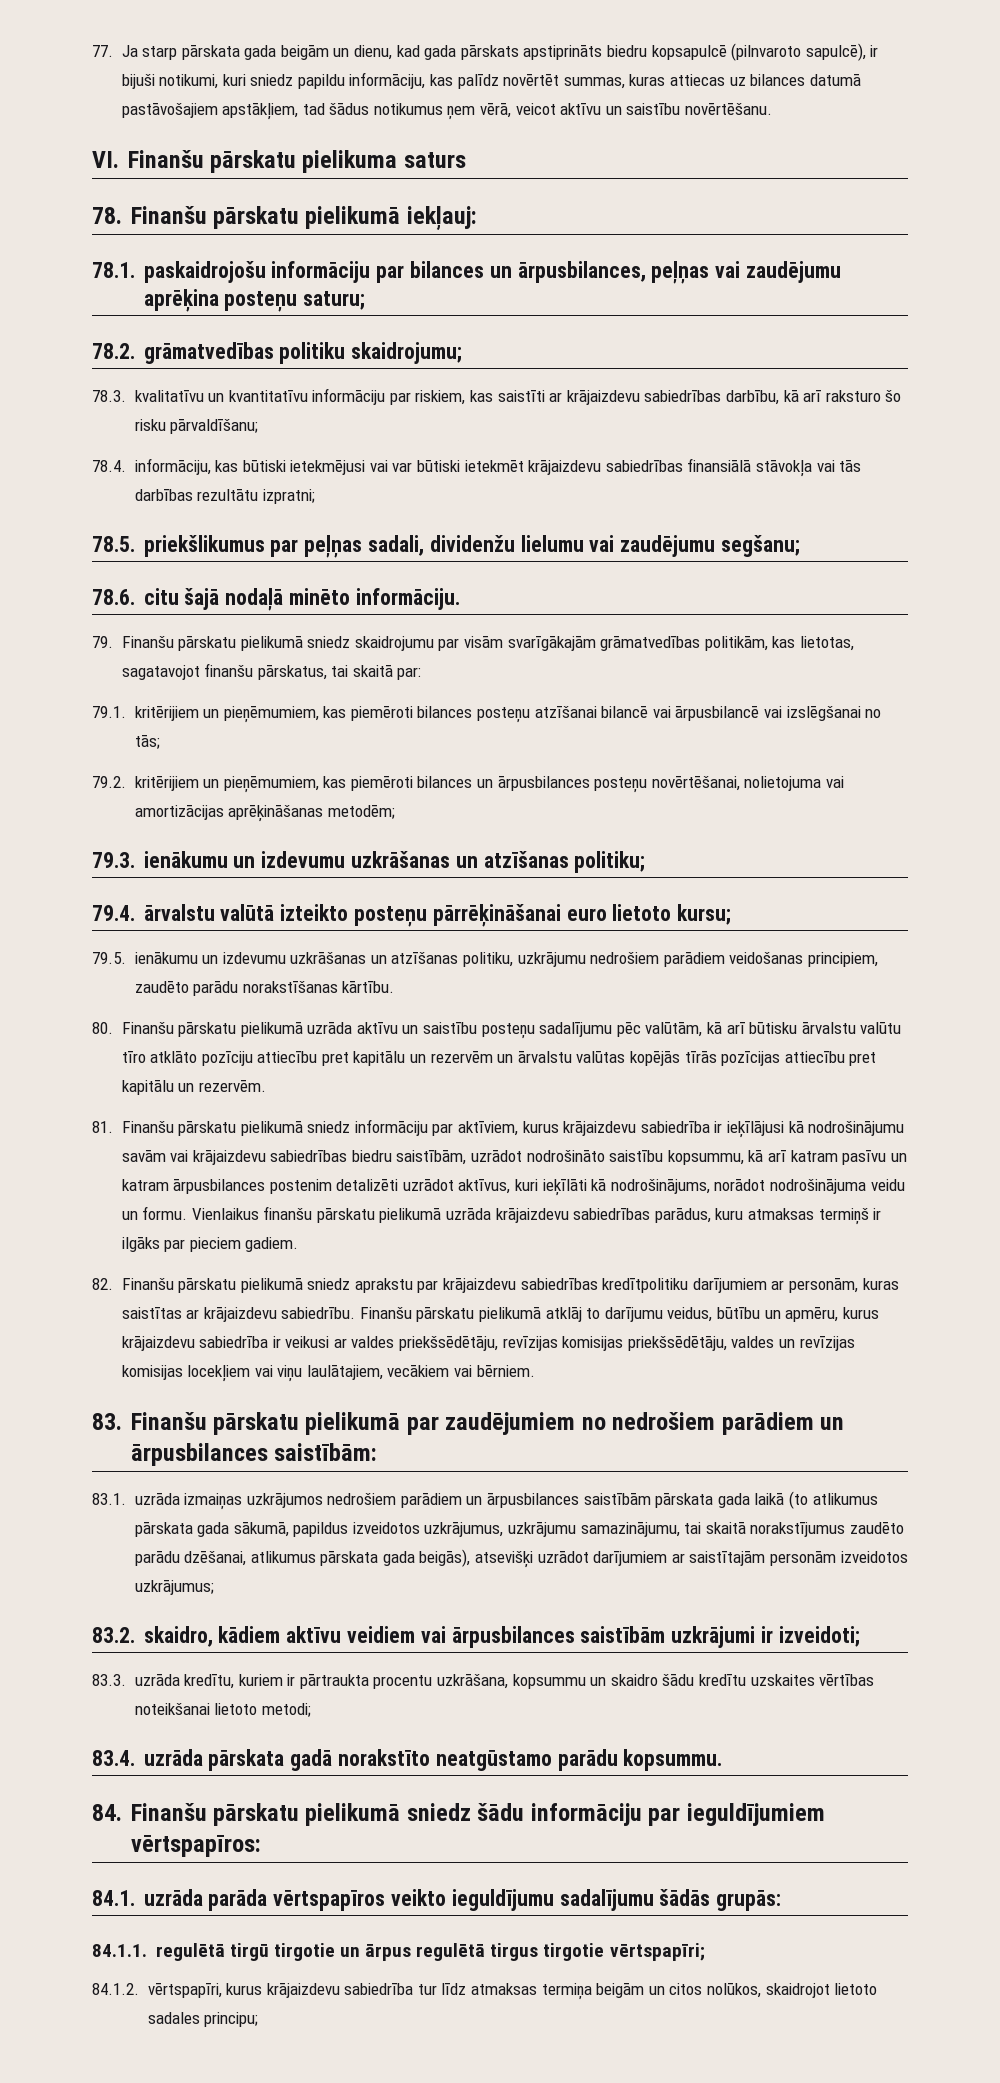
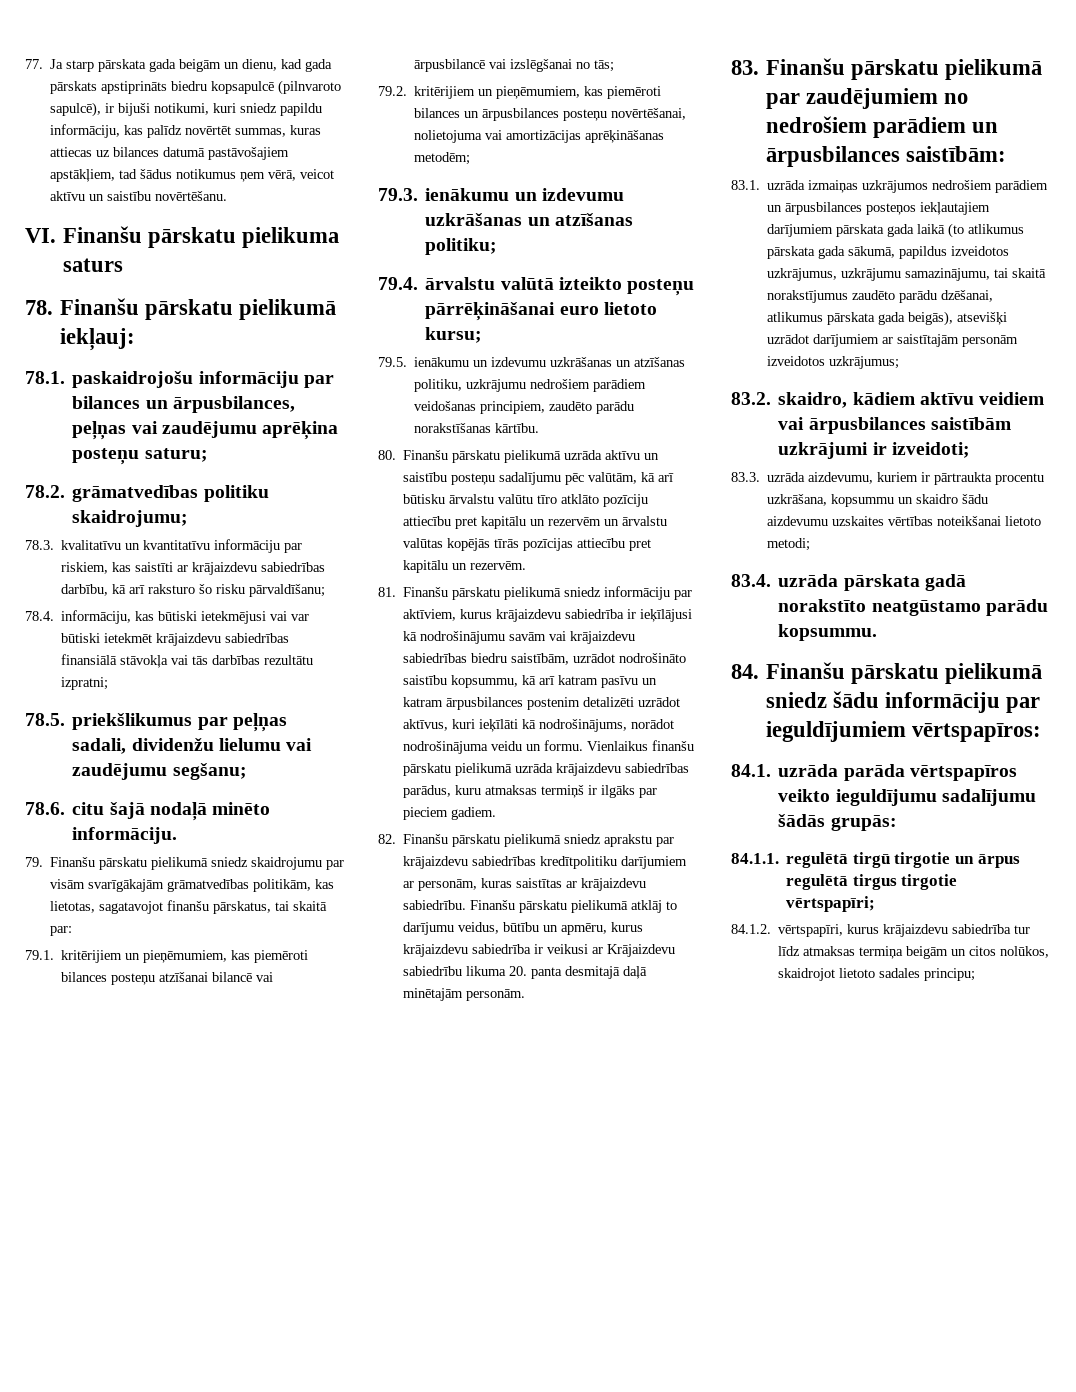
[351,1336,855,1351] [121,1365,535,1382] valdes priekšsēdētāju, revīzijas komisijas priekšsēdētāju, valdes un revīzijas komisijas locekļiem vai viņu laulātajiem, vecākiem vai bērniem. -> [607,944,676,957] [403,966,648,979] [403,988,526,1001] Krājaizdevu sabiedrību likuma 20. panta desmitajā daļā minētajām personām.
[583,1493,651,1505] saistībām -> [866,202,991,215] [767,224,834,237] posteņos iekļautajiem darījumiem
[184,1674,235,1689] kredītu, -> [808,472,874,484] aizdevumu,
[698,1674,746,1686] kredītu -> [767,516,829,526] aizdevumu

